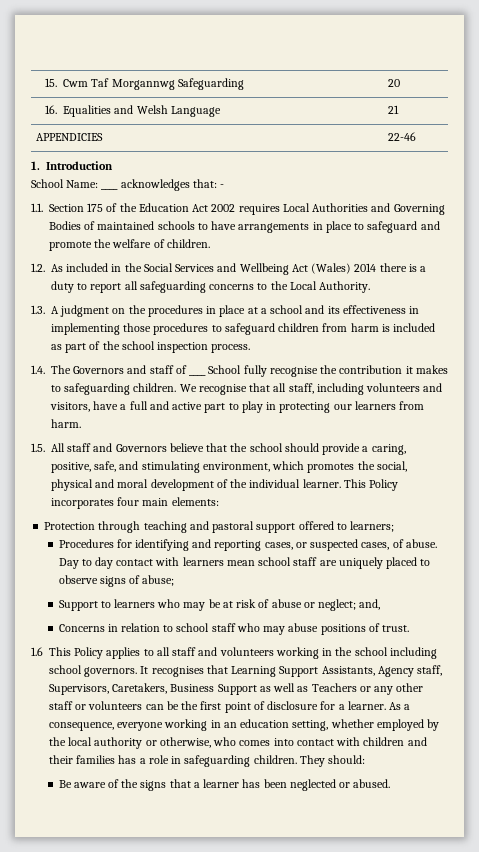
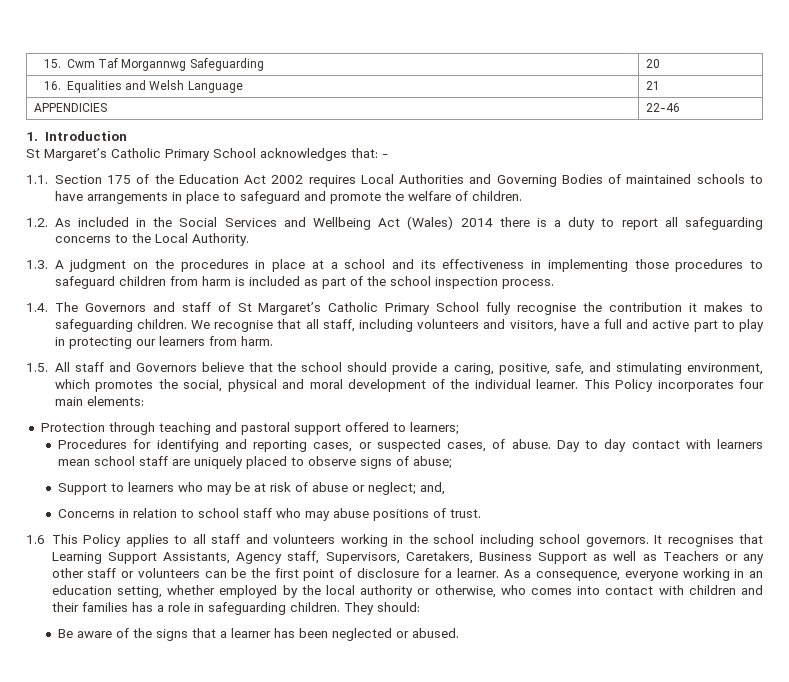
[31,179,99,188] [101,188,119,190] School Name: ____ -> [26,148,256,161] St Margaret’s Catholic Primary School
[189,374,207,376] ____ -> [237,302,431,315] St Margaret’s Catholic Primary

